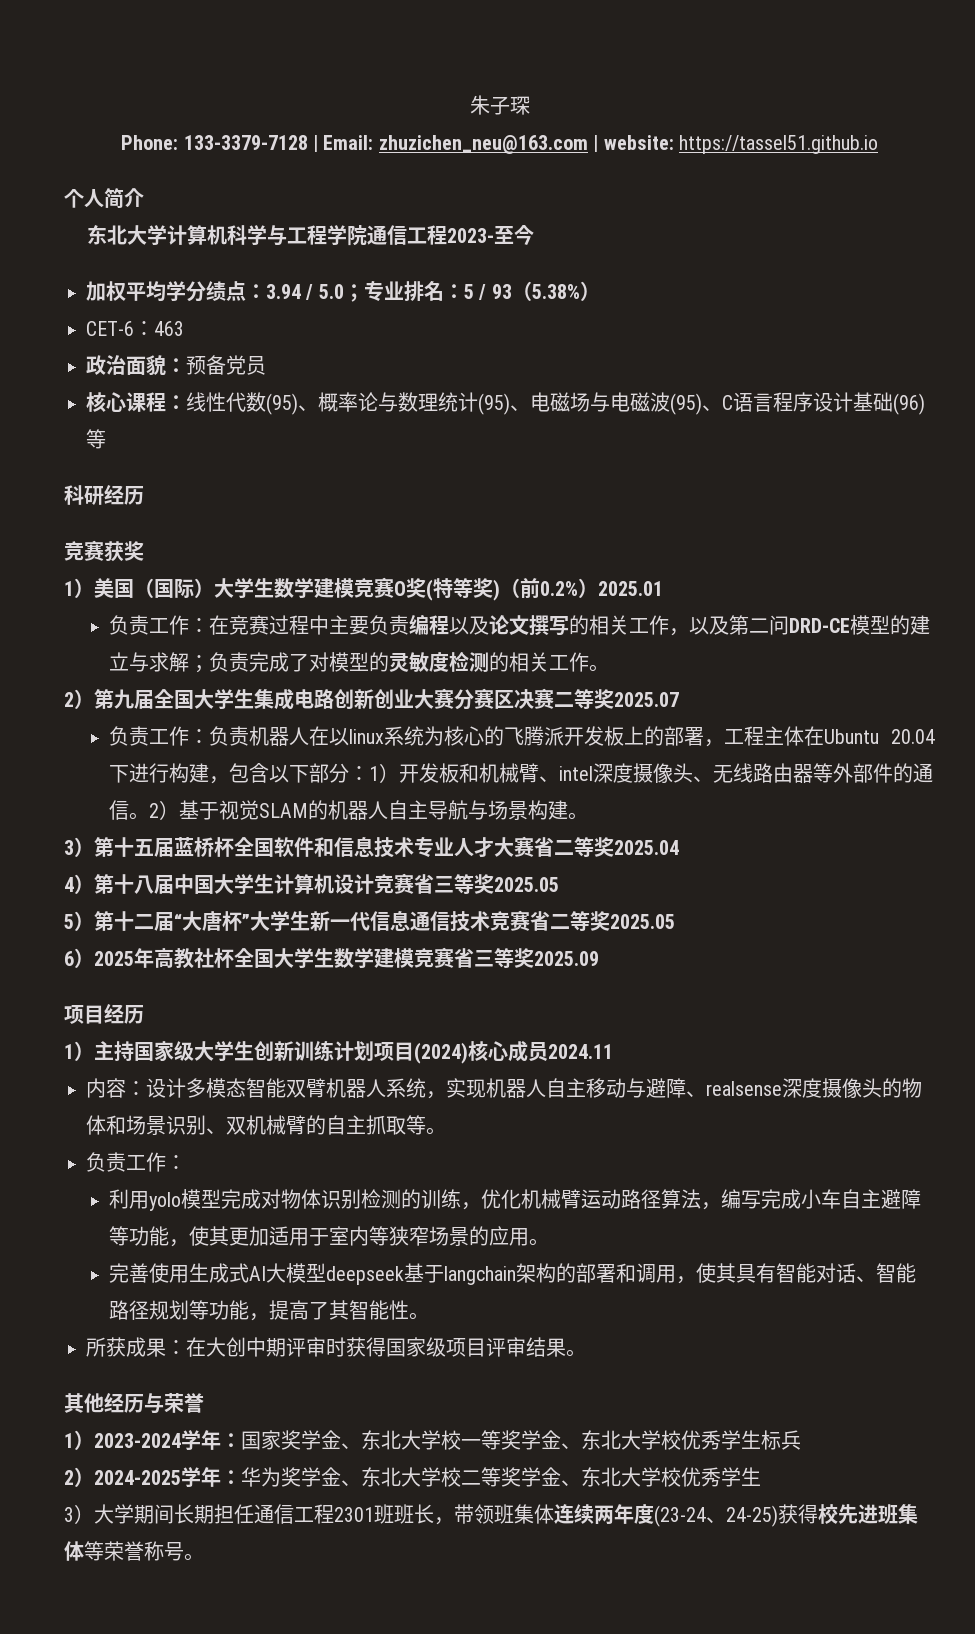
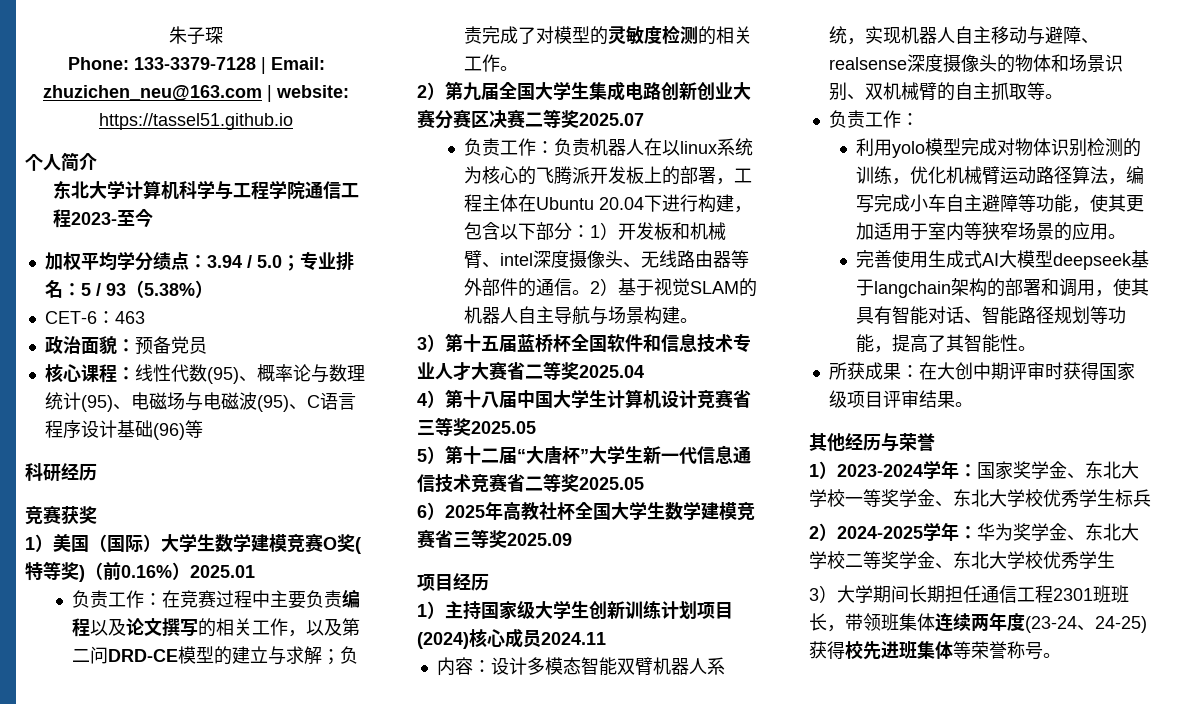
[540,581,578,596] 0.2% -> [121,565,172,578] 0.16%

